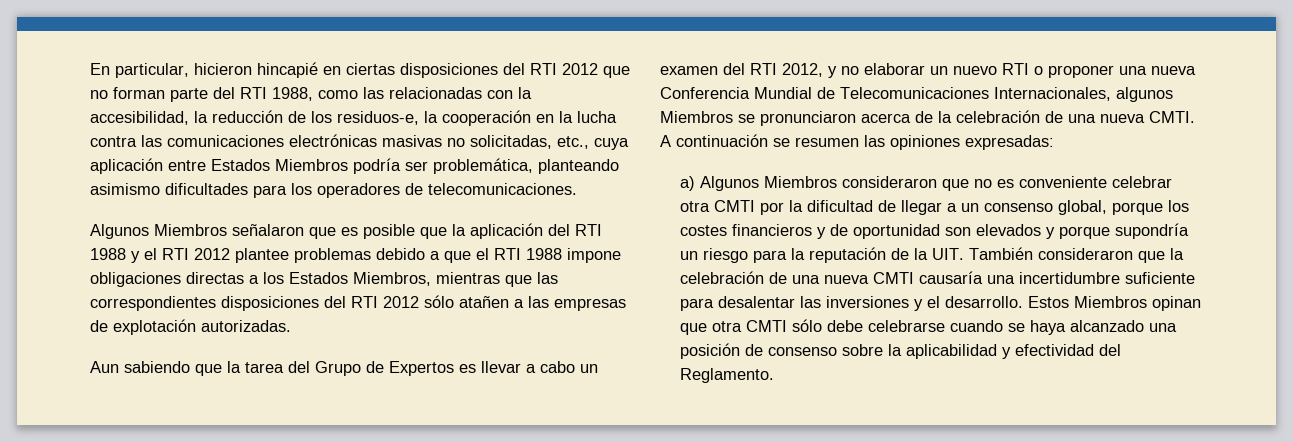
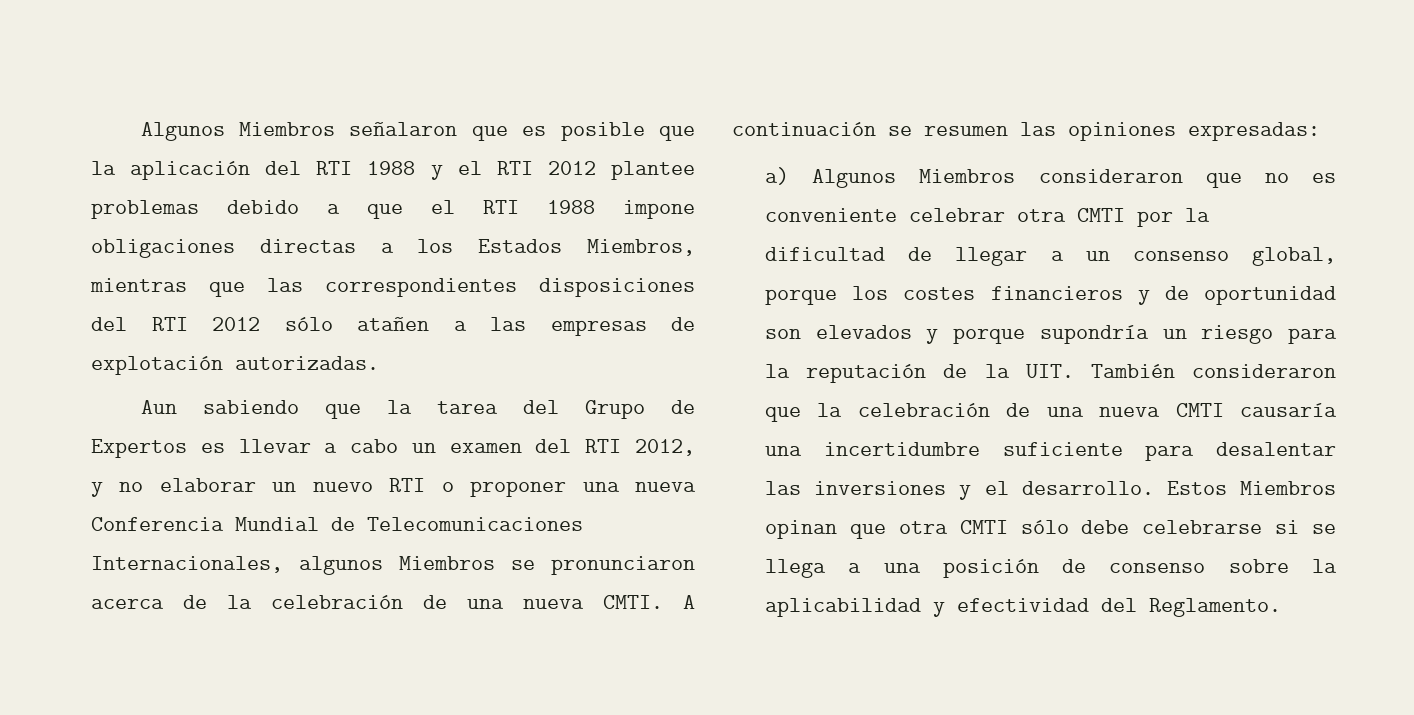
[90,62,630,78] [90,87,532,102] [90,110,617,126] [90,134,629,150] [90,158,619,174] [90,183,577,198] En particular, hicieron hincapié en ciertas disposiciones del RTI 2012 que no forman parte del RTI 1988, como las relacionadas con la accesibilidad, la reducción de los residuos-e, la cooperación en la lucha contra las comunicaciones electrónicas masivas no solicitadas, etc., cuya aplicación entre Estados Miembros podría ser problemática, planteando asimismo dificultades para los operadores de telecomunicaciones. // -> (140, 131) none
[949,320,1144,335] cuando se haya alcanzado -> [1275,520,1336,534] [764,559,862,578] si se llega a

